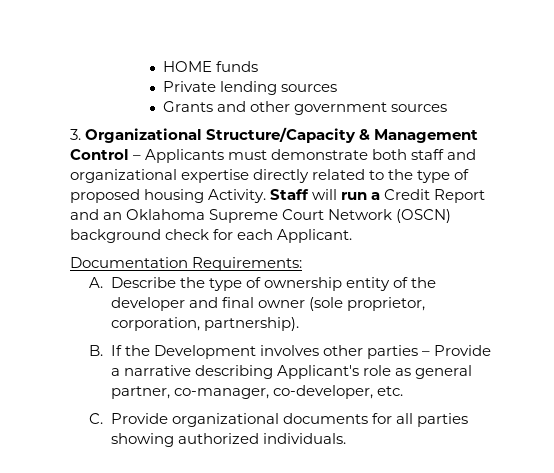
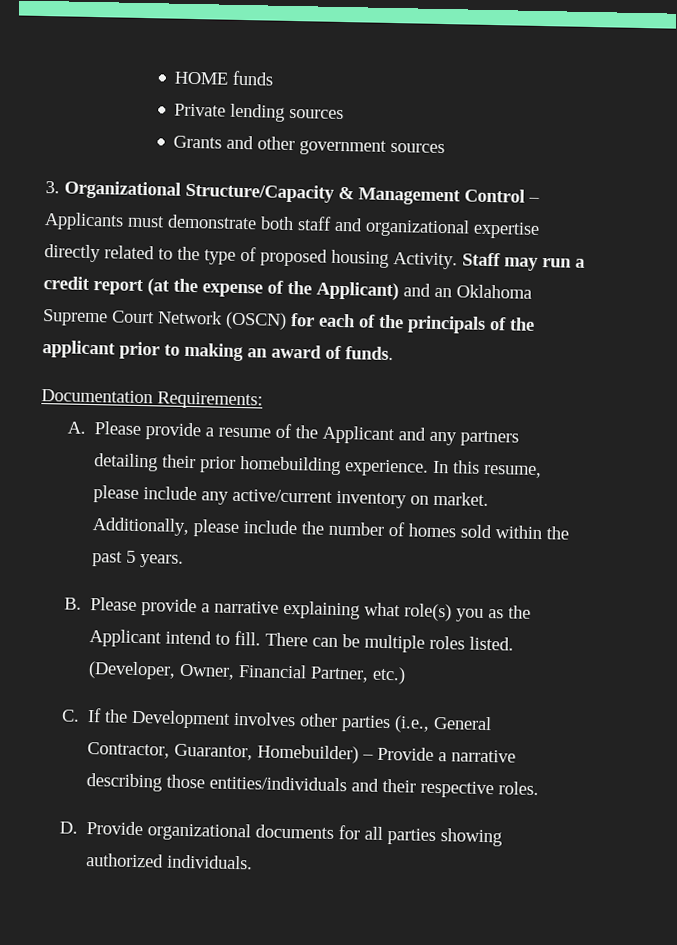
[312,189,338,200] will -> [504,257,539,271] may
[384,189,486,203] Credit Report -> [43,276,399,301] credit report (at the expense of the Applicant)
[70,229,353,243] [70,257,303,271] [89,277,437,291] [110,297,425,311] [110,317,299,331] [89,345,104,356] background check for each Applicant. // Documentation Requirements: // A. Describe the type of ownership entity of the developer and final owner (sole proprietor, corporation, partnership). // B. -> [290,313,535,334] [42,340,394,362] [41,389,263,410] [66,421,519,447] [92,453,542,479] [92,485,489,509] [91,517,569,540] [91,550,184,568] [63,597,532,622] [89,629,515,653] [88,661,407,685] [60,709,80,722] for each of the principals of the applicant prior to making an award of funds. // Documentation Requirements: // A. Please provide a resume of the Applicant and any partners detailing their prior homebuilding experience. In this resume, please include any active/current inventory on market. Additionally, please include the number of homes sold within the past 5 years. // B. Please provide a narrative explaining what role(s) you as the Applicant intend to fill. There can be multiple roles listed. (Developer, Owner, Financial Partner, etc.) // C.
(418, 352) none -> [394,715,493,733] [87,742,360,764] (i.e., General Contractor, Guarantor, Homebuilder)
[276,365,472,379] [110,385,403,399] [89,413,104,424] Applicant's role as general partner, co-manager, co-developer, etc. // C. -> [166,774,540,799] [58,821,78,834] those entities/individuals and their respective roles. // D.

